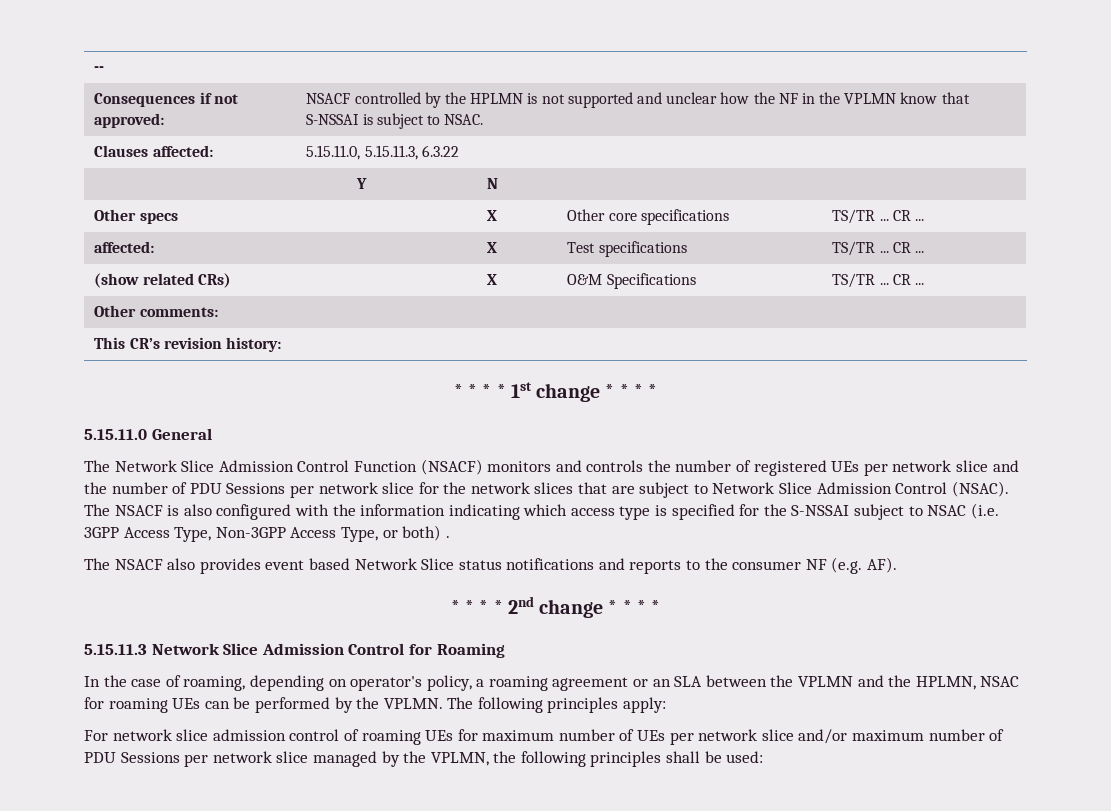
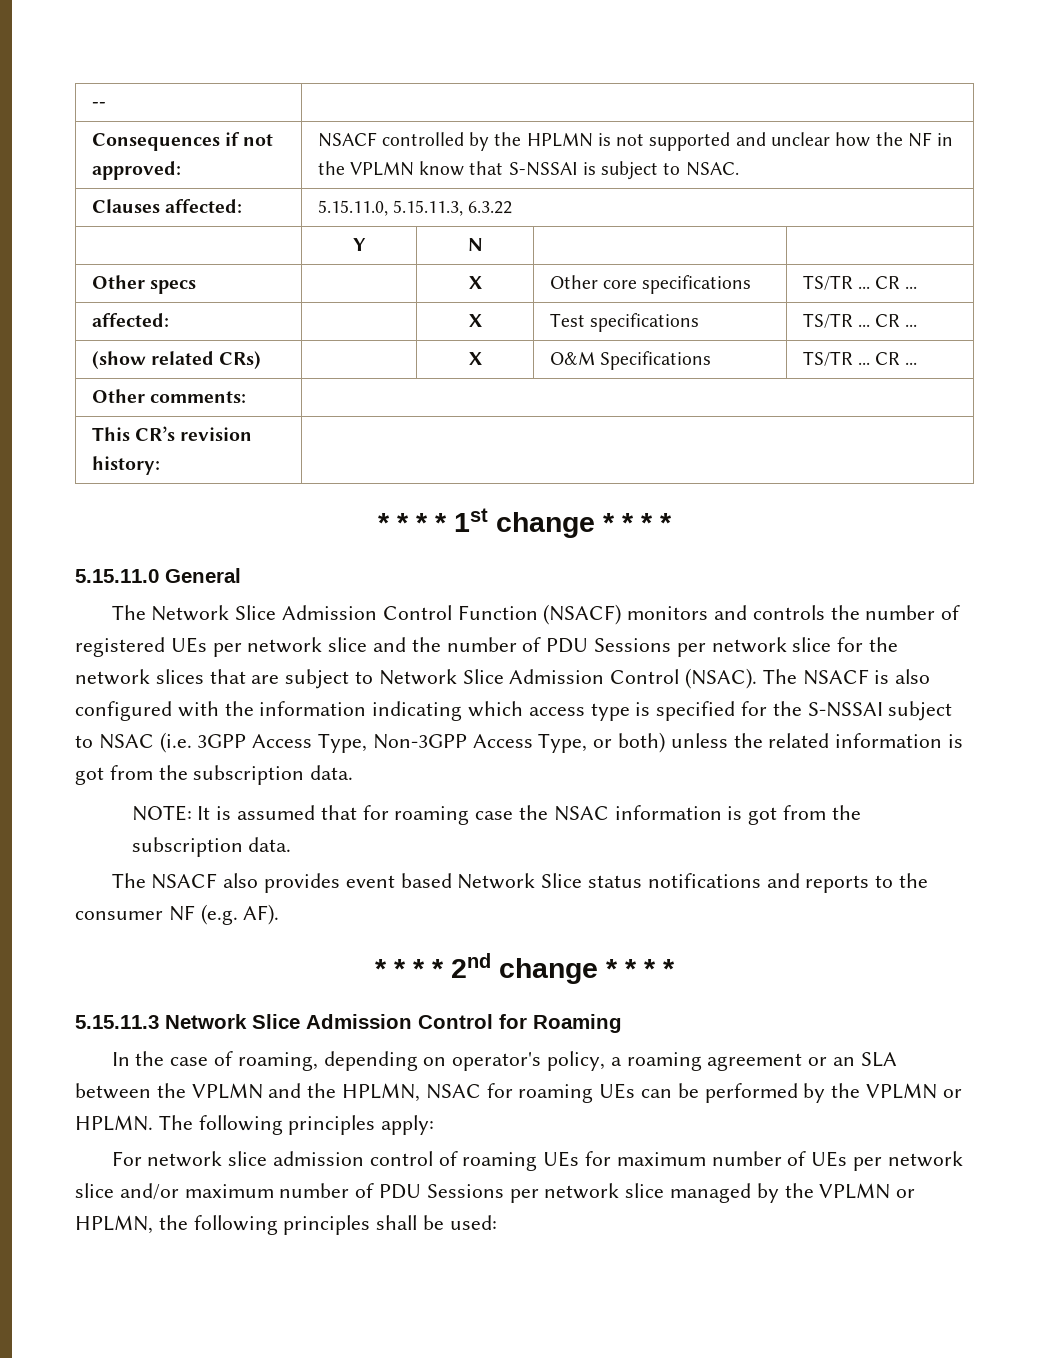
[445,536,450,538] . -> [670,733,964,748] [75,765,354,785] [131,805,861,825] [131,837,292,857] unless the related information is got from the subscription data. // NOTE: It is assumed that for roaming case the NSAC information is got from the subscription data.
[383,698,443,709] VPLMN. -> [866,1083,962,1099] [75,1115,153,1131] VPLMN or HPLMN.
[430,752,489,766] VPLMN, -> [819,1183,916,1199] [75,1215,153,1234] VPLMN or HPLMN,

